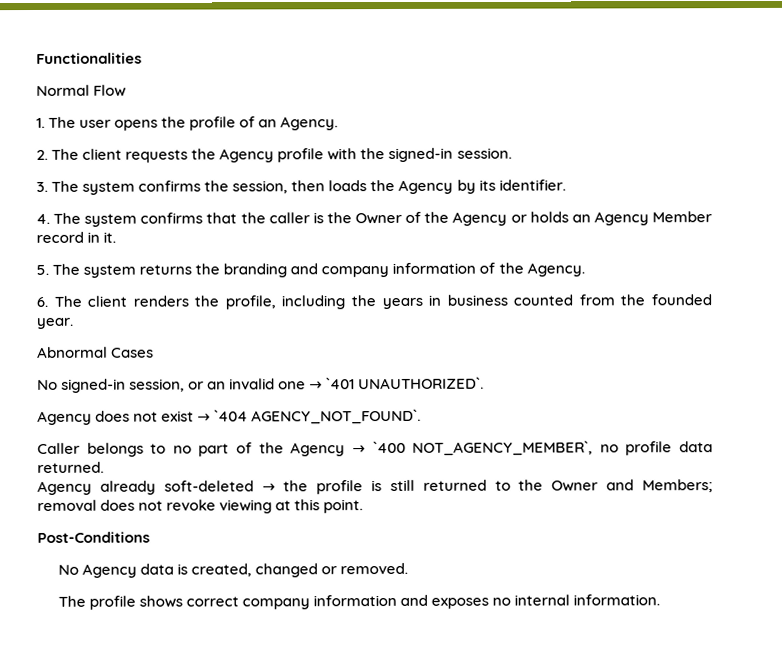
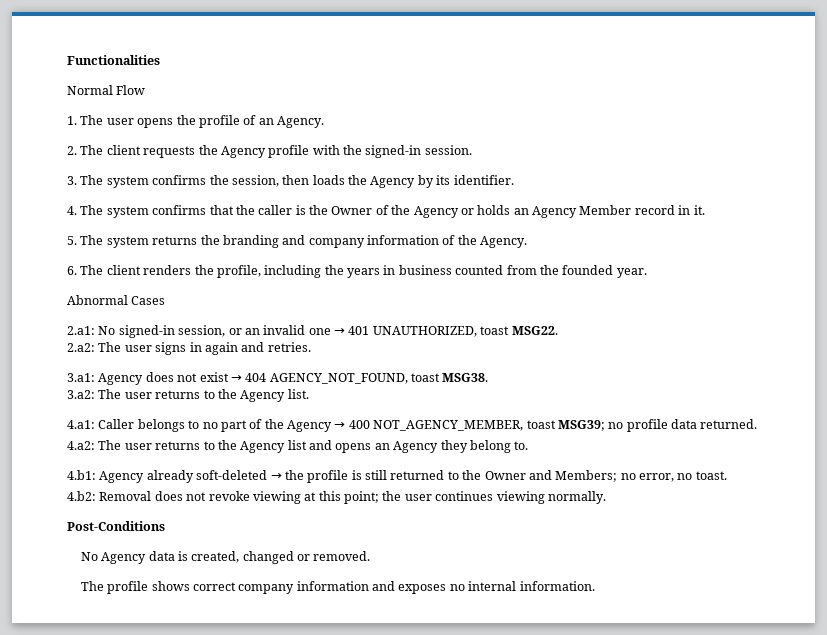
(155, 352) none -> [67,326,95,335] 2.a1:
[326,376,485,390] `401 UNAUTHORIZED`. // -> [348,326,558,337] [67,342,311,355] [67,373,95,382] 401 UNAUTHORIZED, toast MSG22. // 2.a2: The user signs in again and retries. // 3.a1:
[214,408,422,425] `404 AGENCY_NOT_FOUND`. // -> [245,373,489,384] [67,389,309,402] [67,420,95,429] 404 AGENCY_NOT_FOUND, toast MSG38. // 3.a2: The user returns to the Agency list. // 4.a1:
[372,440,594,456] `400 NOT_AGENCY_MEMBER`, -> [348,420,605,431] 400 NOT_AGENCY_MEMBER, toast MSG39;
(104, 467) none -> [67,440,529,453] [67,470,96,480] 4.a2: The user returns to the Agency list and opens an Agency they belong to. // 4.b1:
[37,499,97,511] removal -> [620,471,727,482] [67,491,152,501] no error, no toast. // 4.b2: Removal
[323,499,364,514] point. -> [344,491,606,504] point; the user continues viewing normally.

